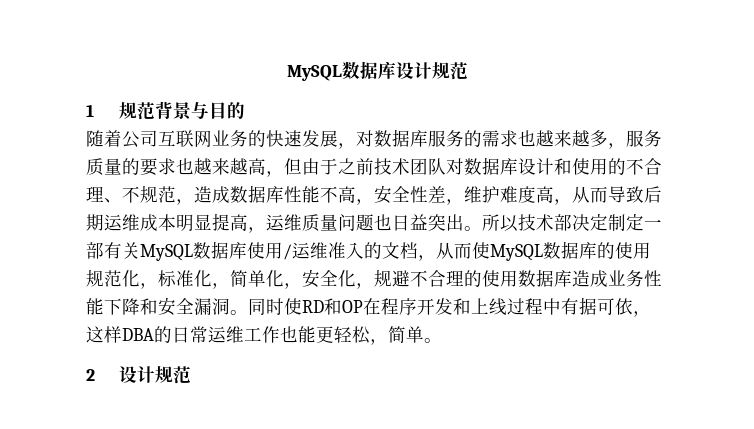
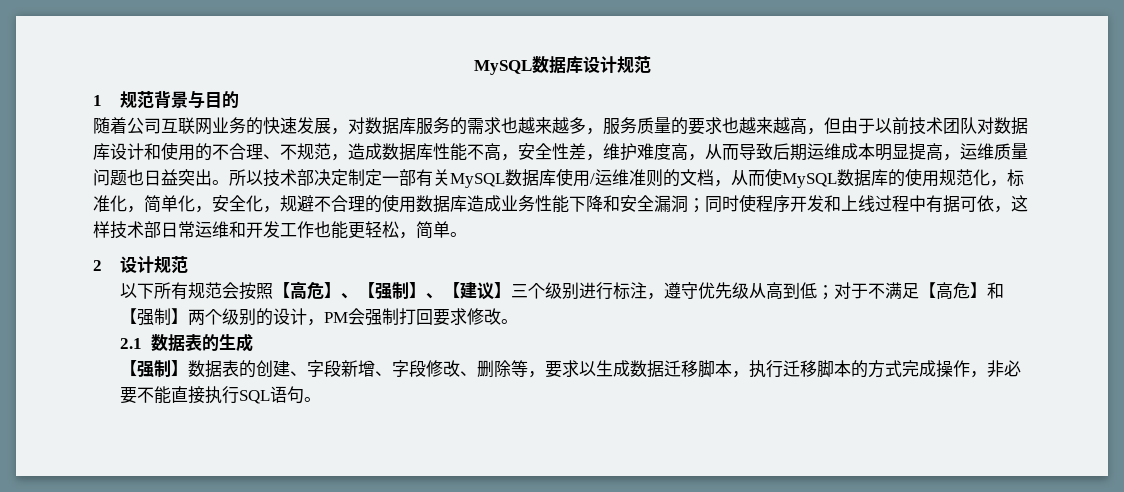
[338,158,356,175] 之 -> [875,118,892,133] 以
[346,242,364,259] 入 -> [646,169,663,187] 则
[230,298,381,315] 。同时使RD和OP在 -> [688,194,756,213] ；同时使
[122,326,172,343] DBA的 -> [110,221,161,239] 技术部
(244, 334) none -> [229,221,280,238] 和开发
(192, 375) none -> [120,281,1005,300] [120,308,519,326] [120,333,253,352] [120,360,1022,378] [120,386,322,404] // 以下所有规范会按照【高危】、【强制】、【建议】三个级别进行标注，遵守优先级从高到低；对于不满足【高危】和【强制】两个级别的设计，PM会强制打回要求修改。 // 2.1数据表的生成 // 【强制】数据表的创建、字段新增、字段修改、删除等，要求以生成数据迁移脚本，执行迁移脚本的方式完成操作，非必要不能直接执行SQL语句。

